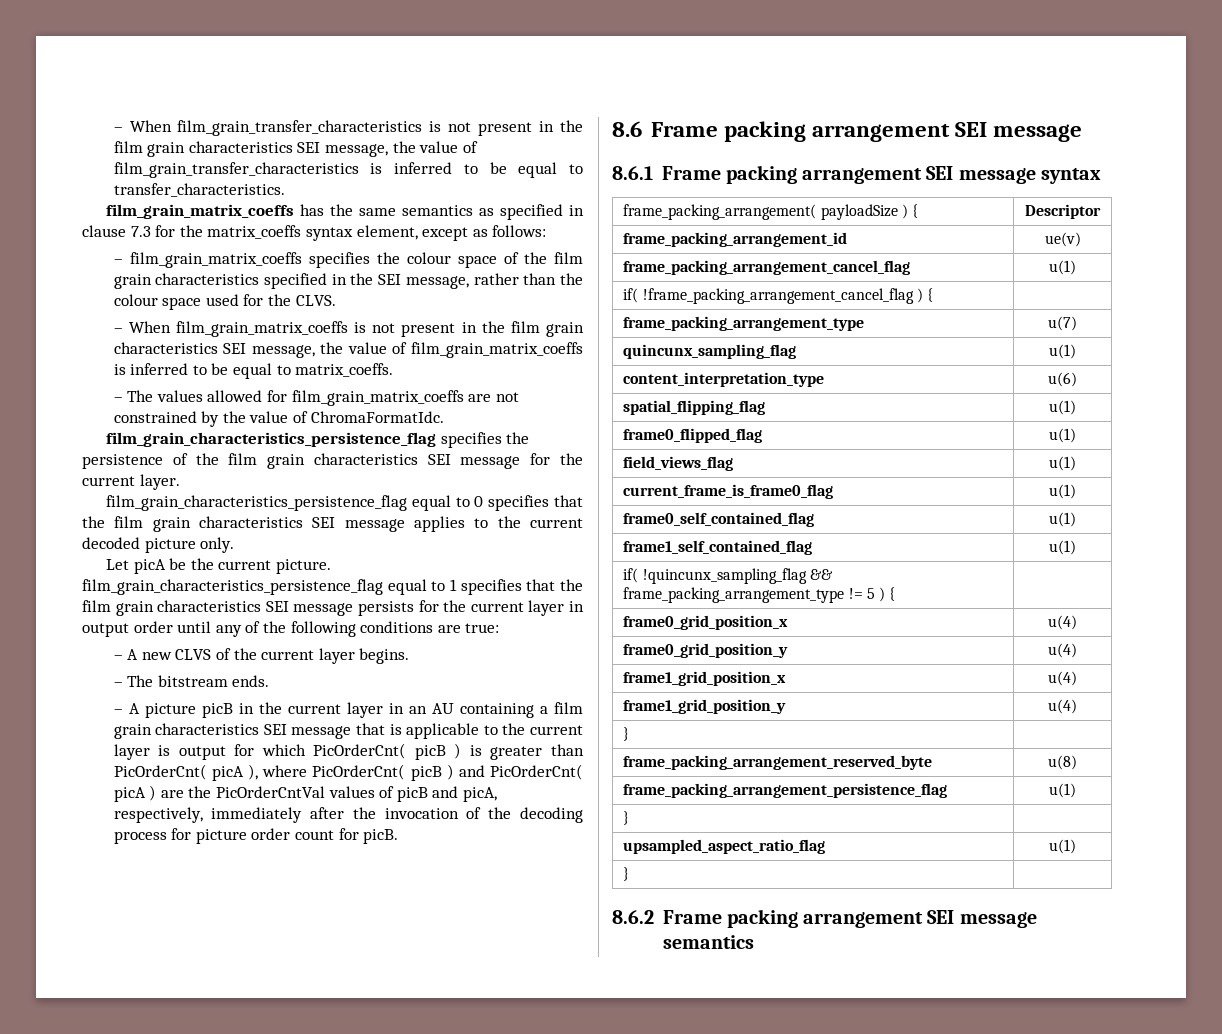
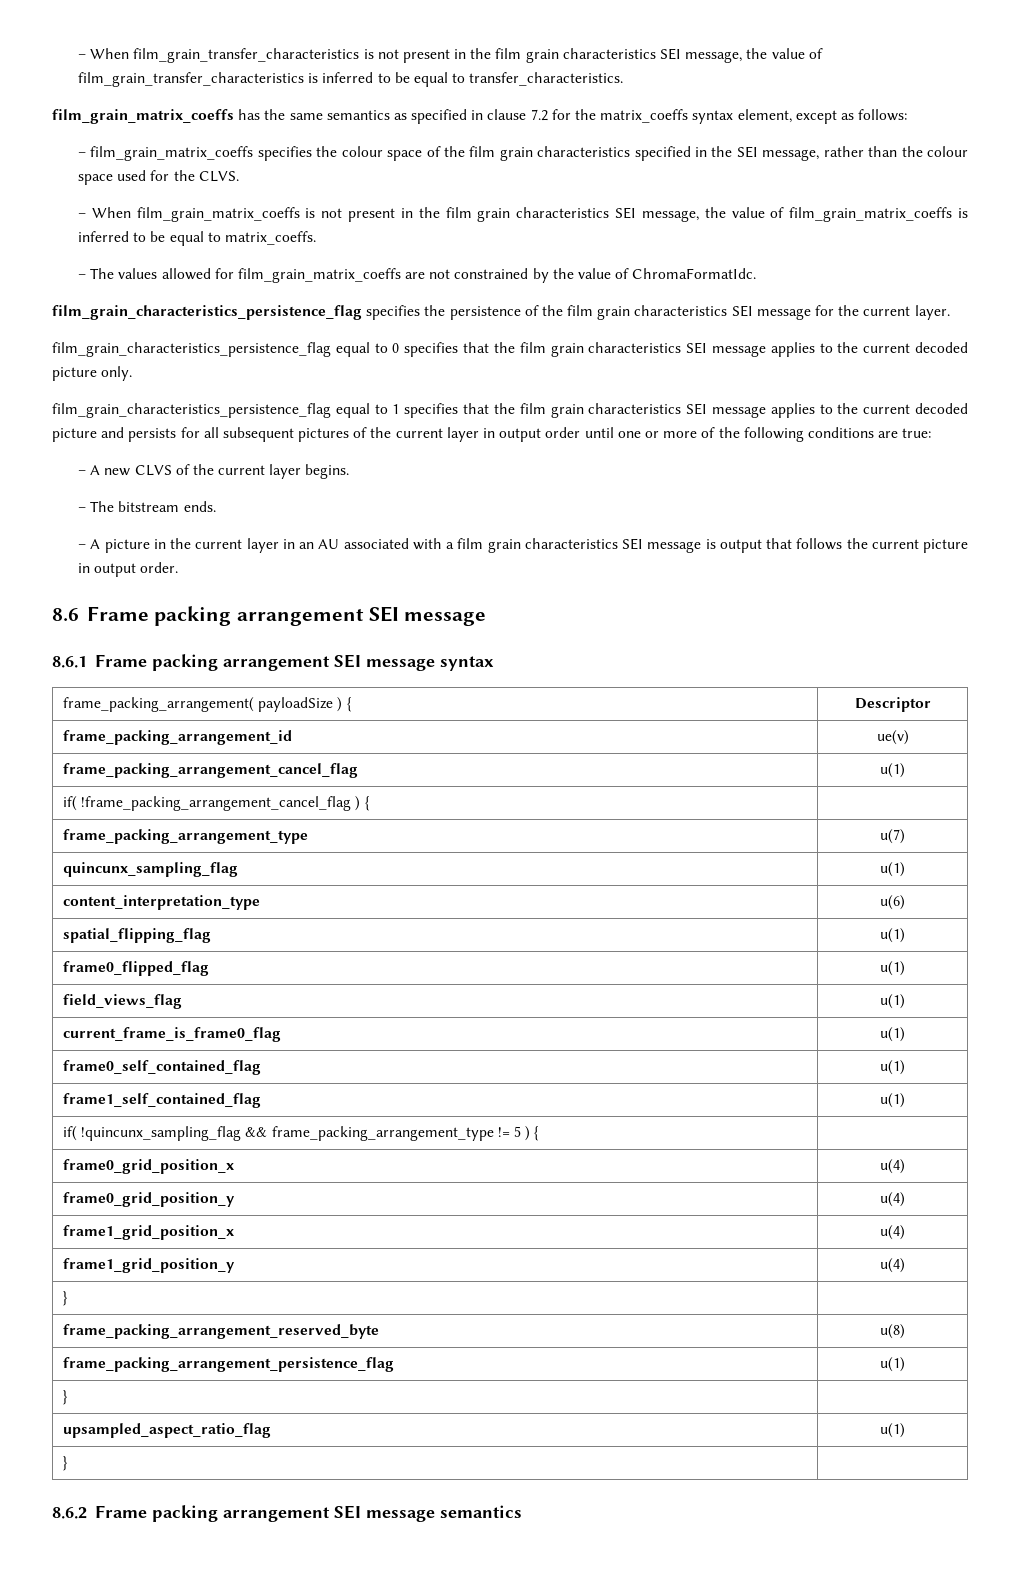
[130,226,151,237] 7.3 -> [530,109,548,121] 7.2
[105,558,331,574] Let picA be the current picture. -> (133, 373) none
[358,600,439,616] persists for -> [770,403,968,418] [52,427,368,442] applies to the current decoded picture and persists for all subsequent pictures of
[215,625,242,637] any -> [617,431,698,438] one or more
[201,703,233,718] picB -> (150, 546) none
[459,703,534,718] containing -> [343,538,442,550] associated with
[356,723,583,739] [113,743,585,760] [113,764,583,781] [113,785,497,802] [113,807,583,823] [113,828,399,844] that is applicable to the current layer is output for which PicOrderCnt( picB ) is greater than PicOrderCnt( picA ), where PicOrderCnt( picB ) and PicOrderCnt( picA ) are the PicOrderCntVal values of picB and picA, respectively, immediately after the invocation of the decoding process for picture order count for picB. -> [705,538,968,553] [77,562,179,577] is output that follows the current picture in output order.

